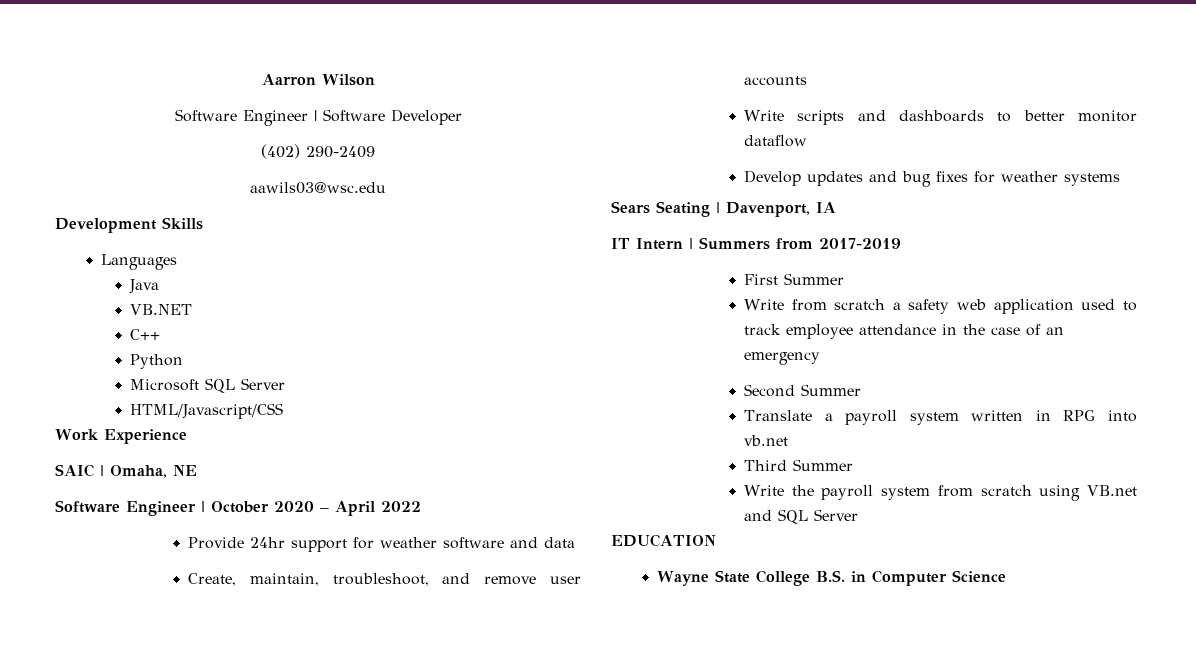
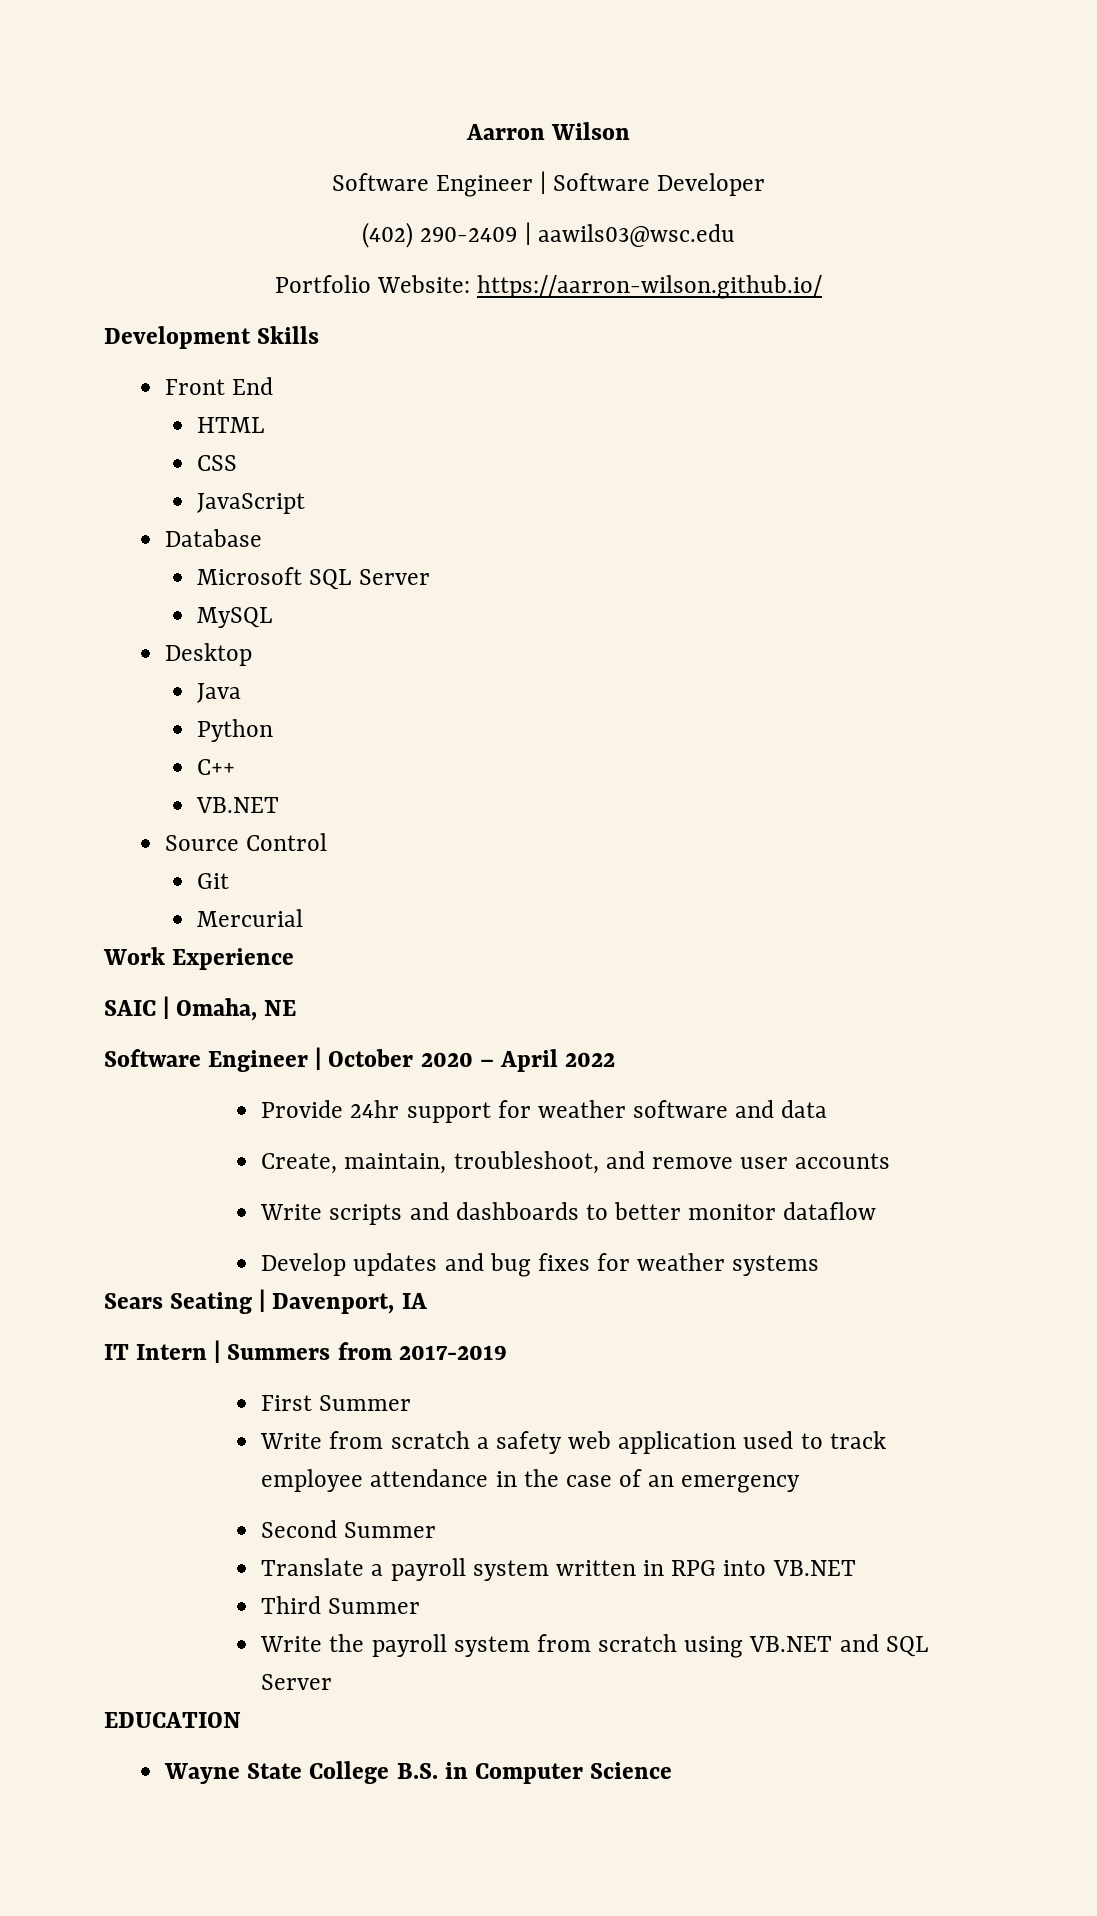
[250,182,386,194] [55,217,203,233] [101,254,178,270] [129,279,160,294] [130,304,193,315] [130,329,161,340] [130,354,184,369] [130,378,286,393] [130,403,284,419] // aawils03@wsc.edu // Development Skills // Languages // Java // VB.NET // C++ // Python // Microsoft SQL Server // HTML/Javascript/CSS -> [524,222,735,247] [274,275,823,299] [104,326,320,349] [165,377,274,395] [197,417,265,433] [197,455,238,471] [197,493,306,514] [165,529,263,547] [197,567,430,590] [197,607,273,628] [165,643,253,666] [197,683,242,703] [197,719,274,742] [197,759,236,775] [196,797,280,813] [165,833,328,851] [197,873,230,889] [197,909,304,927] | aawils03@wsc.edu // Portfolio Website: https://aarron-wilson.github.io/ // Development Skills // Front End // HTML // CSS // JavaScript // Database // Microsoft SQL Server // MySQL // Desktop // Java // Python // C++ // VB.NET // Source Control // Git // Mercurial
[743,435,788,446] vb.net -> [772,1560,856,1576] VB.NET
[1087,485,1137,496] VB.net -> [749,1636,833,1652] VB.NET

